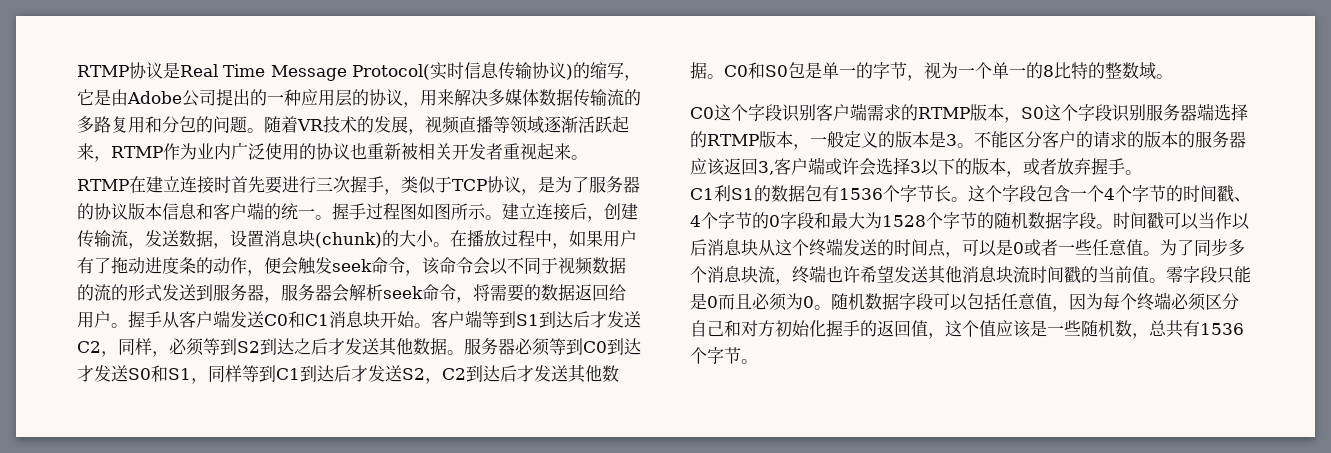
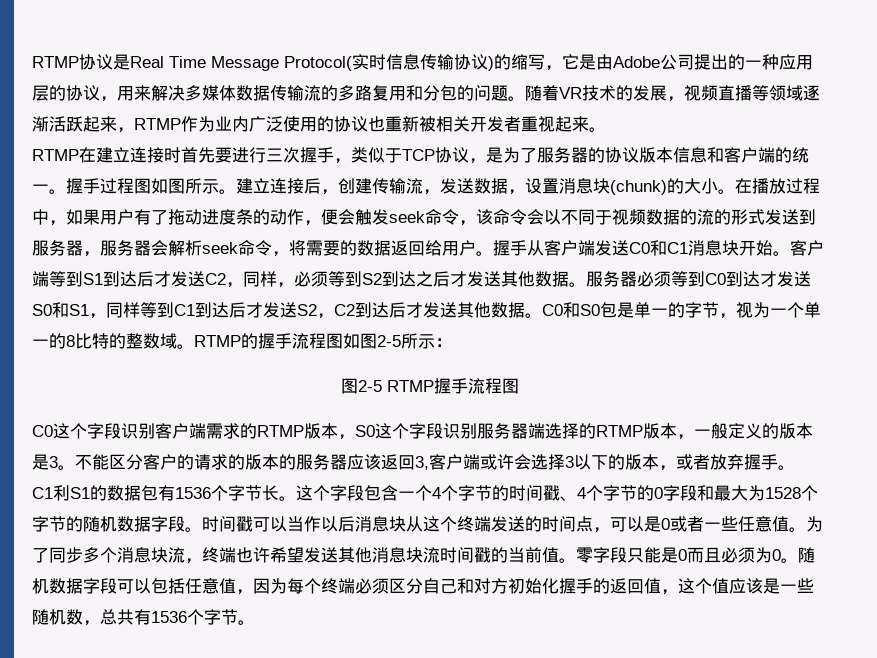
(1173, 76) none -> [194,333,452,349] [341,378,519,394] RTMP的握手流程图如图2-5所示： // 图2-5 RTMP握手流程图

